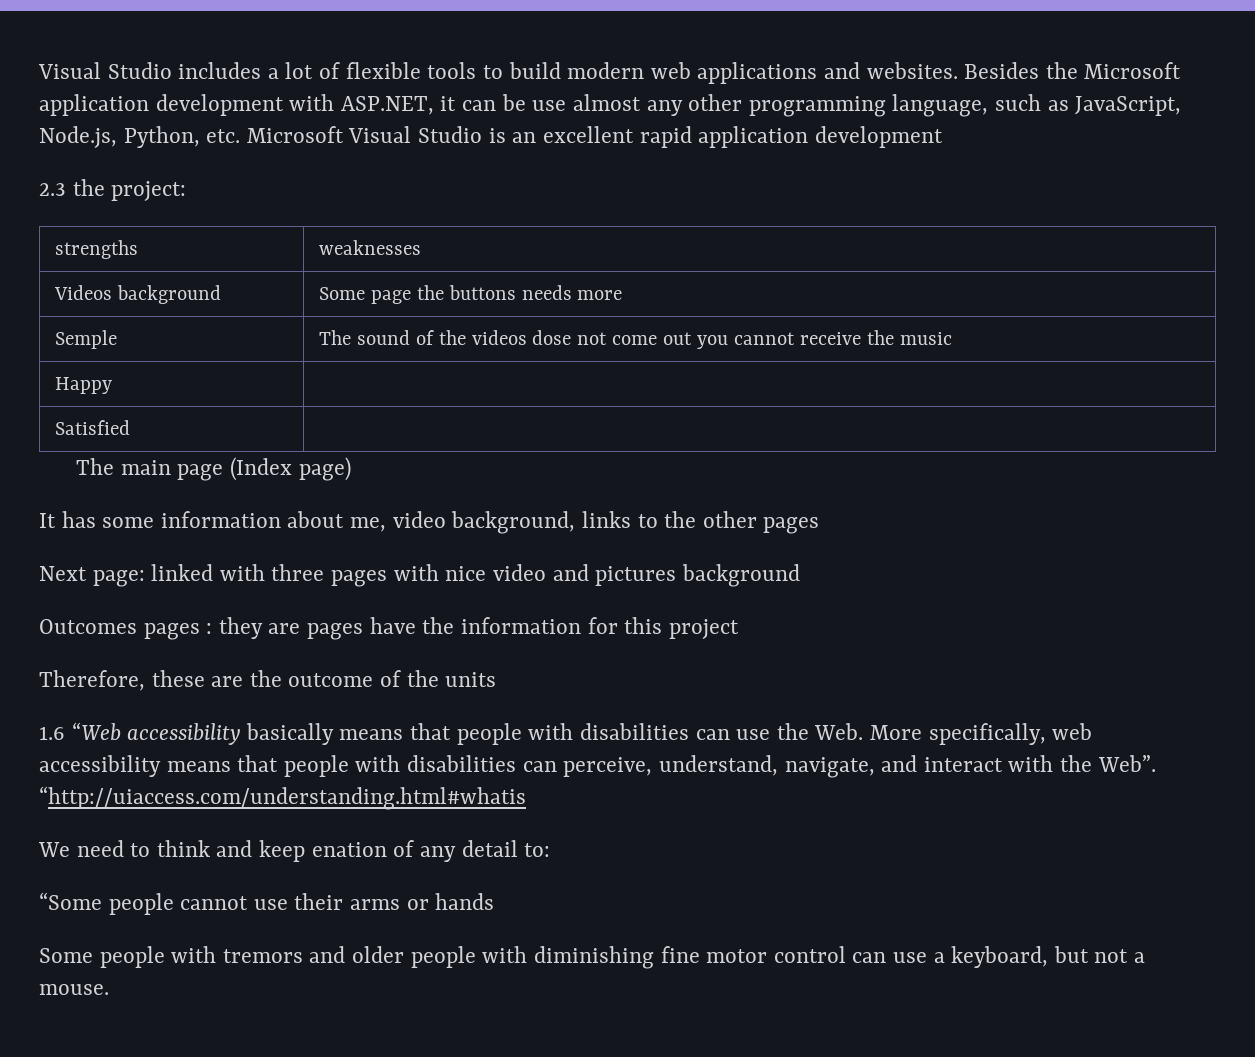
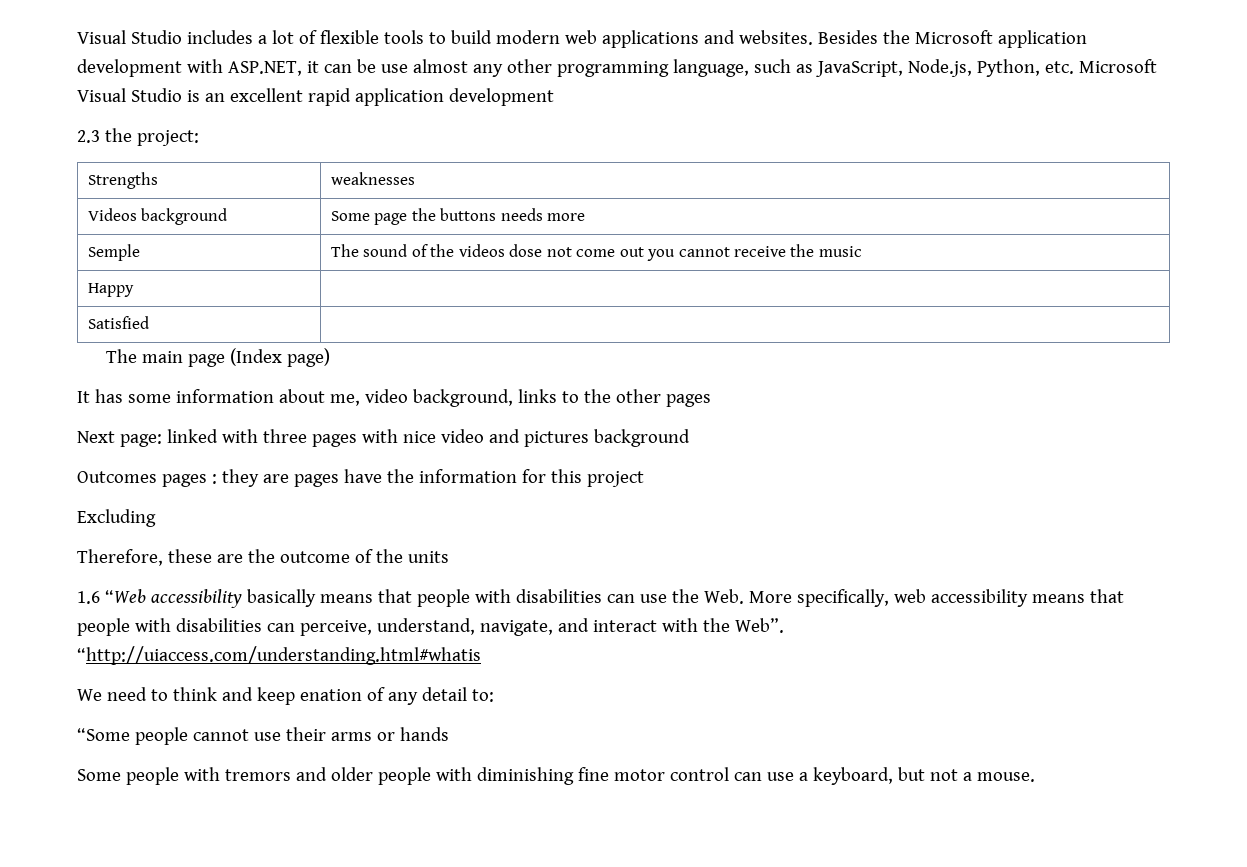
[54,240,138,259] strengths -> [87,172,158,189] Strengths
(739, 629) none -> [77,509,156,527] // Excluding

